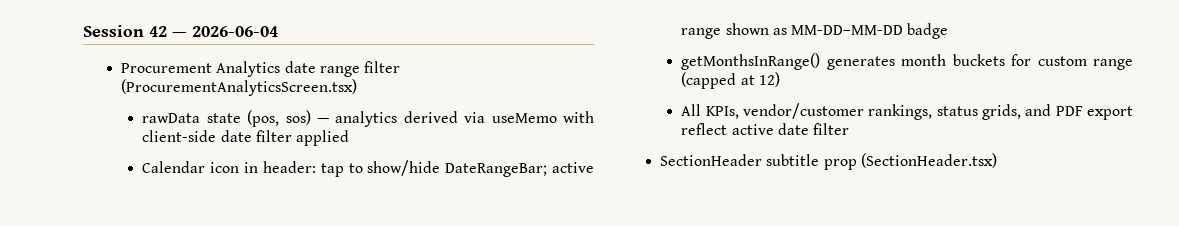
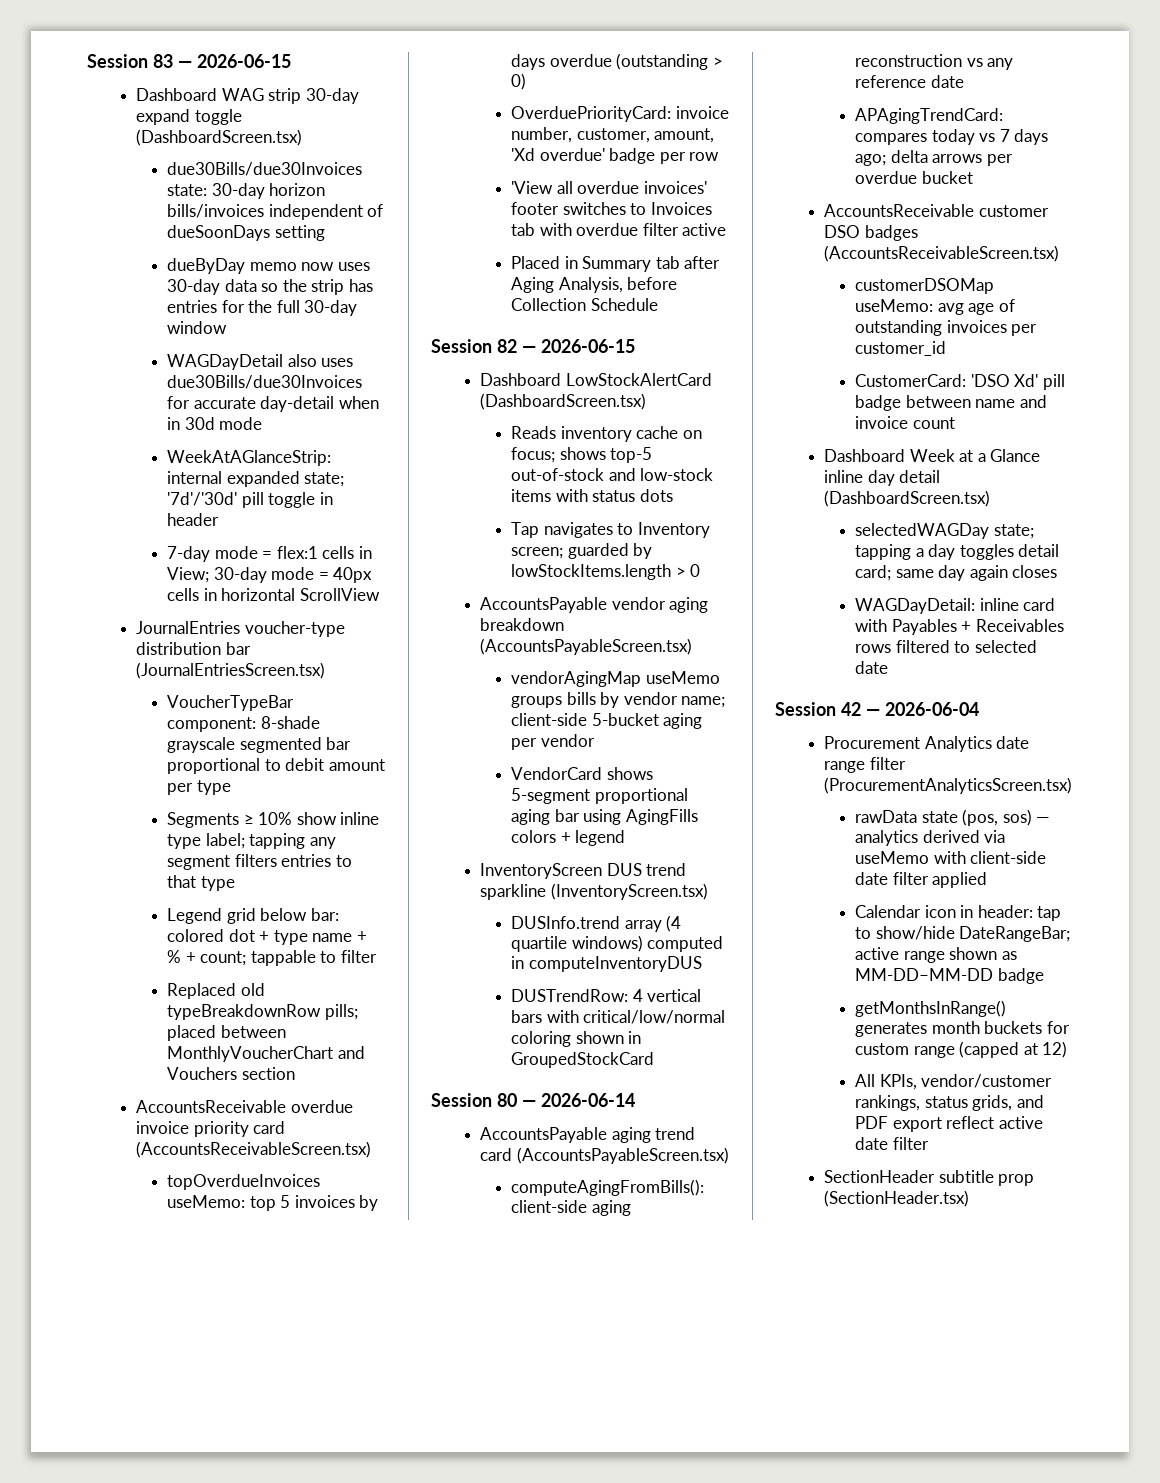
[83,25,144,37] Session -> [87,54,291,68] [136,88,359,104] [136,109,242,125] [136,129,303,146] [167,162,363,176] [167,183,326,199] [167,204,384,220] [167,225,325,241] [167,258,370,274] [167,279,373,295] [167,300,358,316] [167,321,228,334] [167,354,354,370] [167,375,363,389] [167,396,379,412] [167,417,263,430] [167,450,332,466] [167,471,345,487] [167,492,333,508] [167,513,220,526] [167,546,372,562] [167,567,373,583] [167,588,380,601] [136,621,345,637] [136,642,251,655] [136,662,326,679] [167,695,295,711] [167,716,320,732] [167,737,352,753] [167,758,385,774] [167,780,231,795] [167,812,380,828] [167,833,336,849] [167,854,352,870] [167,875,235,891] [167,908,339,924] [167,929,367,945] [167,950,377,966] [167,983,265,999] [167,1004,358,1020] [167,1025,286,1041] [167,1046,365,1062] [167,1067,295,1080] [136,1100,353,1113] [136,1121,286,1137] [136,1141,372,1158] [167,1174,321,1190] [167,1195,379,1211] [511,53,723,70] [511,73,527,90] [511,106,729,122] [511,127,715,143] [511,148,720,164] [511,181,707,194] [511,202,712,215] [511,223,727,236] [511,256,721,272] [511,277,678,293] [511,298,658,311] [431,339,635,353] [480,373,712,386] [480,393,647,410] [511,426,702,442] [511,447,653,463] [511,468,714,481] [511,489,673,502] [511,522,710,538] [511,543,653,559] [511,564,701,580] [480,597,709,613] [480,618,565,631] [480,638,693,655] [511,671,720,687] [511,692,726,708] [511,713,703,729] [511,734,595,750] [511,767,653,780] [511,788,688,804] [511,809,698,825] [511,830,626,846] [480,863,687,879] [480,883,708,900] [511,915,682,932] [511,935,724,952] [511,956,702,972] [511,989,702,1002] [511,1010,726,1024] [511,1031,642,1047] [511,1052,655,1068] [431,1093,635,1107] [480,1127,696,1143] [480,1147,729,1164] [511,1179,705,1196] [511,1200,631,1216] [855,54,1014,70] [855,75,964,88] [855,108,1004,124] [855,129,1049,145] [855,150,1013,166] [855,171,973,184] [824,204,1049,217] [824,225,918,241] [824,245,1060,262] [855,278,995,294] [855,299,1015,315] [855,320,1038,336] [855,341,947,356] [855,374,1065,390] [855,395,1047,411] [855,416,955,429] [824,449,1041,462] [824,470,941,486] [824,490,991,507] [855,523,1034,539] [855,544,1060,560] [855,565,1058,581] [855,598,1056,614] [855,619,1064,635] [855,640,1037,653] [855,661,889,674] [775,702,836,716] Session 83 — 2026-06-15 // Dashboard WAG strip 30-day expand toggle (DashboardScreen.tsx) // due30Bills/due30Invoices state: 30-day horizon bills/invoices independent of dueSoonDays setting // dueByDay memo now uses 30-day data so the strip has entries for the full 30-day window // WAGDayDetail also uses due30Bills/due30Invoices for accurate day-detail when in 30d mode // WeekAtAGlanceStrip: internal expanded state; '7d'/'30d' pill toggle in header // 7-day mode = flex:1 cells in View; 30-day mode = 40px cells in horizontal ScrollView // JournalEntries voucher-type distribution bar (JournalEntriesScreen.tsx) // VoucherTypeBar component: 8-shade grayscale segmented bar proportional to debit amount per type // Segments ≥ 10% show inline type label; tapping any segment filters entries to that type // Legend grid below bar: colored dot + type name + % + count; tappable to filter // Replaced old typeBreakdownRow pills; placed between MonthlyVoucherChart and Vouchers section // AccountsReceivable overdue invoice priority card (AccountsReceivableScreen.tsx) // topOverdueInvoices useMemo: top 5 invoices by days overdue (outstanding > 0) // OverduePriorityCard: invoice number, customer, amount, 'Xd overdue' badge per row // 'View all overdue invoices' footer switches to Invoices tab with overdue filter active // Placed in Summary tab after Aging Analysis, before Collection Schedule // Session 82 — 2026-06-15 // Dashboard LowStockAlertCard (DashboardScreen.tsx) // Reads inventory cache on focus; shows top-5 out-of-stock and low-stock items with status dots // Tap navigates to Inventory screen; guarded by lowStockItems.length > 0 // AccountsPayable vendor aging breakdown (AccountsPayableScreen.tsx) // vendorAgingMap useMemo groups bills by vendor name; client-side 5-bucket aging per vendor // VendorCard shows 5-segment proportional aging bar using AgingFills colors + legend // InventoryScreen DUS trend sparkline (InventoryScreen.tsx) // DUSInfo.trend array (4 quartile windows) computed in computeInventoryDUS // DUSTrendRow: 4 vertical bars with critical/low/normal coloring shown in GroupedStockCard // Session 80 — 2026-06-14 // AccountsPayable aging trend card (AccountsPayableScreen.tsx) // computeAgingFromBills(): client-side aging reconstruction vs any reference date // APAgingTrendCard: compares today vs 7 days ago; delta arrows per overdue bucket // AccountsReceivable customer DSO badges (AccountsReceivableScreen.tsx) // customerDSOMap useMemo: avg age of outstanding invoices per customer_id // CustomerCard: 'DSO Xd' pill badge between name and invoice count // Dashboard Week at a Glance inline day detail (DashboardScreen.tsx) // selectedWAGDay state; tapping a day toggles detail card; same day again closes // WAGDayDetail: inline card with Payables + Receivables rows filtered to selected date // Session

